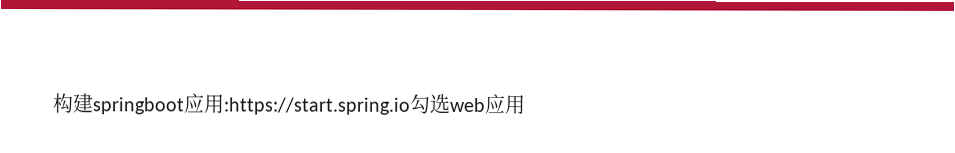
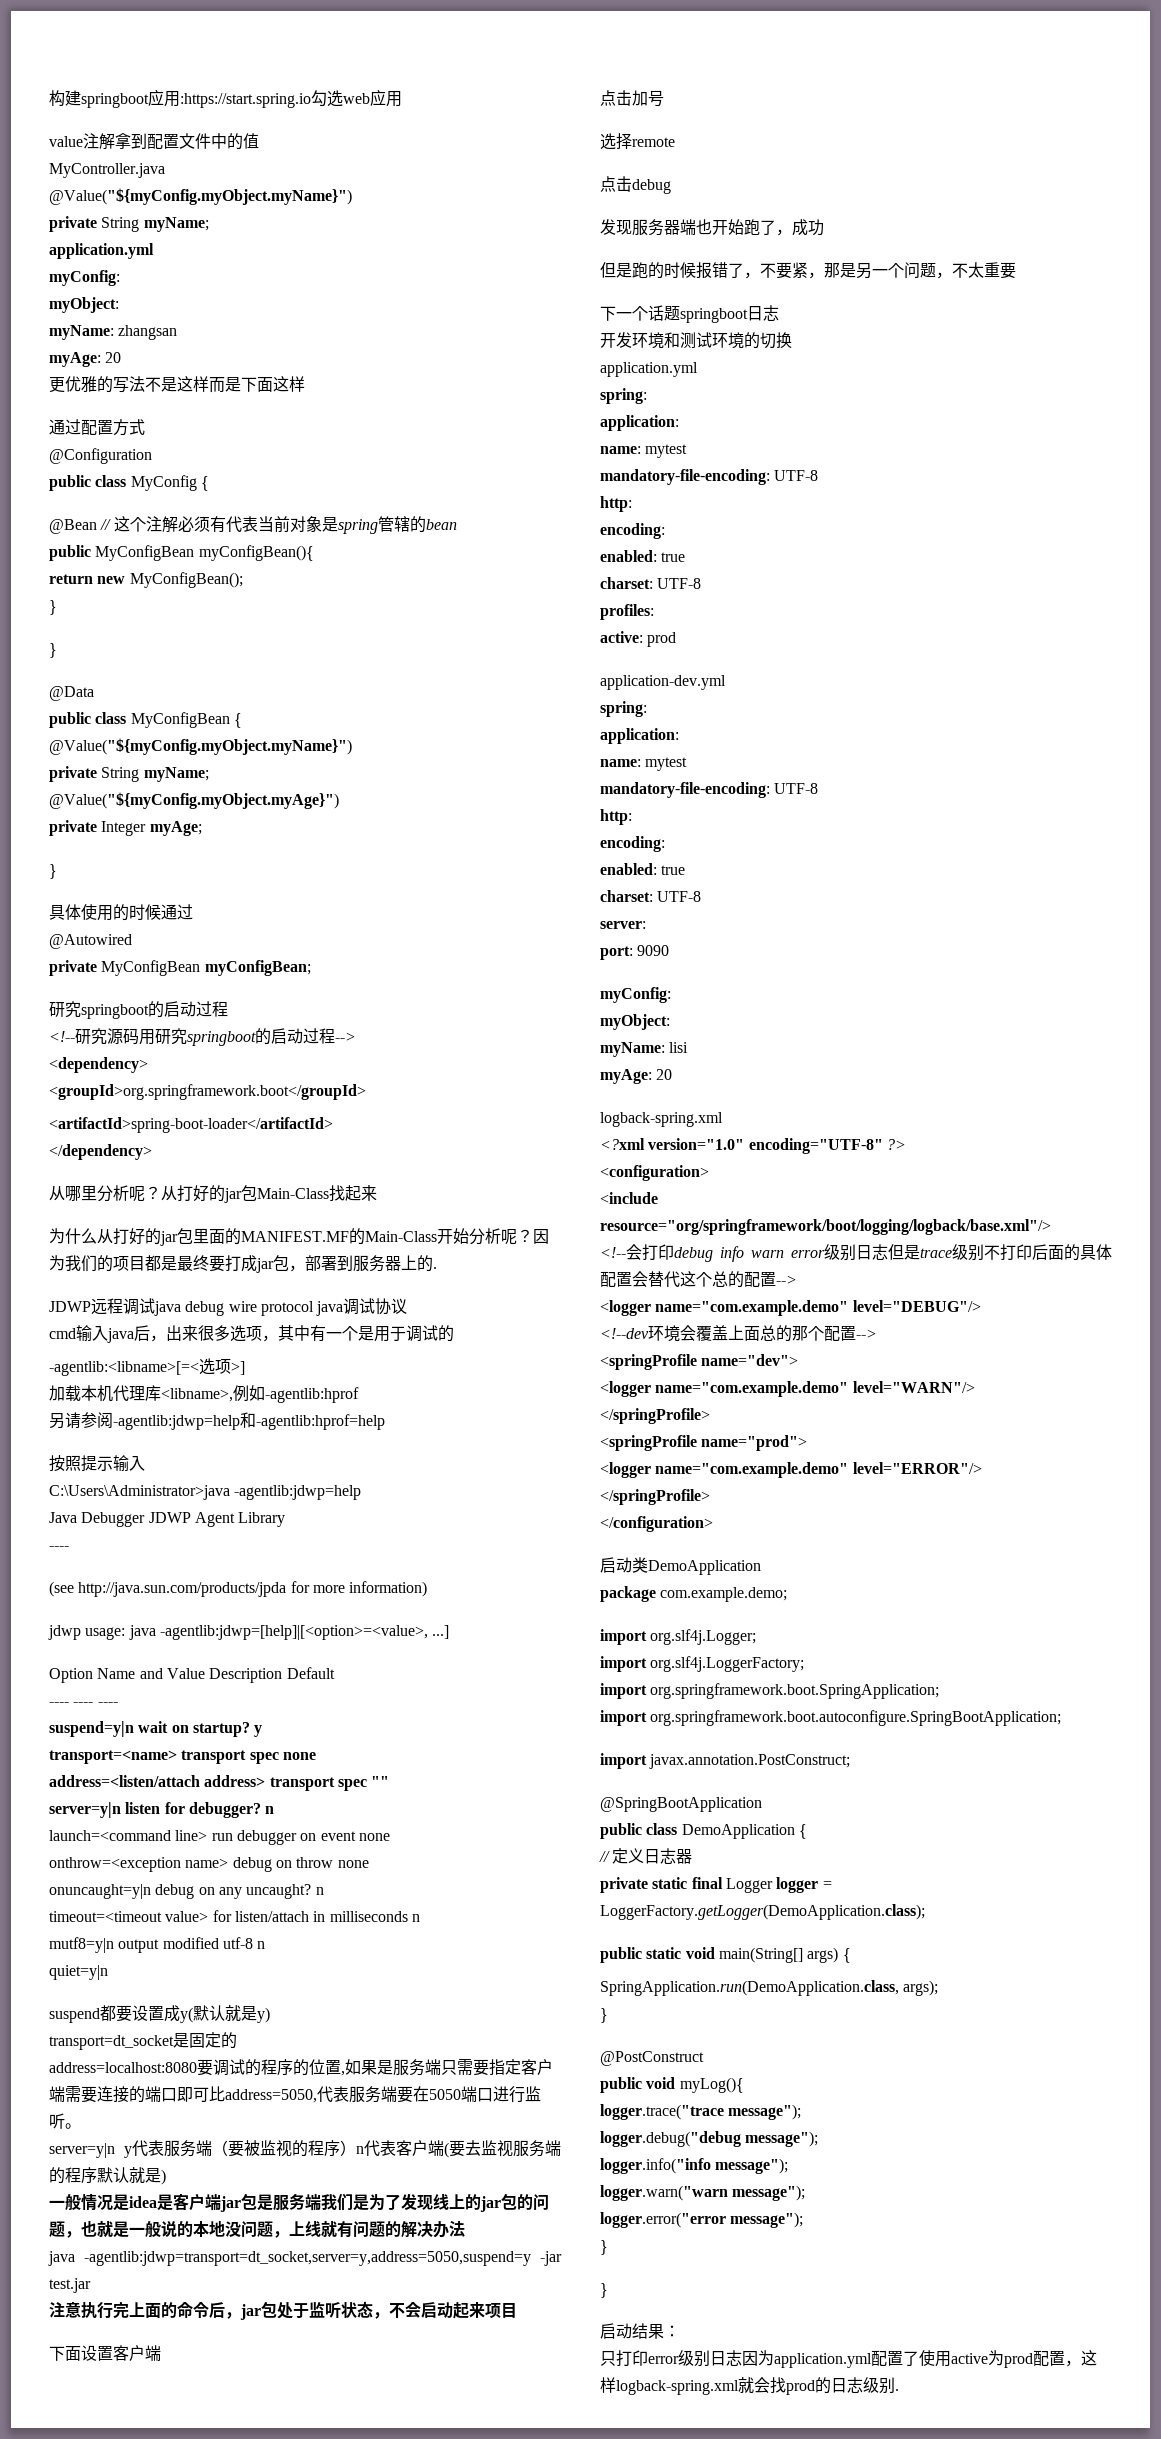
(525, 105) none -> [49,133,259,150] [49,163,165,178] [49,188,352,205] [49,216,209,232] [49,243,154,259] [49,270,120,286] [49,297,119,313] [49,325,178,340] [49,352,122,367] [49,376,305,393] [49,419,145,436] [49,448,152,464] [49,475,209,491] [49,516,457,534] [49,545,314,561] [49,572,243,588] [49,600,57,615] [49,643,57,658] [49,686,94,701] [49,712,242,728] [49,738,352,755] [49,766,209,782] [49,792,339,809] [49,820,202,836] [49,864,57,879] [49,904,193,921] [49,934,132,949] [49,960,311,976] [49,1001,228,1019] [49,1028,356,1046] [49,1057,148,1073] [49,1084,366,1100] [49,1117,333,1133] [49,1144,152,1160] [49,1185,377,1203] [49,1228,549,1246] [49,1255,437,1273] [49,1298,408,1316] [49,1325,454,1343] [49,1358,245,1376] [49,1385,359,1403] [49,1412,385,1430] [49,1455,145,1472] [49,1485,362,1500] [49,1512,286,1527] [49,1546,69,1550] [49,1581,428,1597] [48,1625,450,1640] [49,1667,335,1683] [49,1702,118,1706] [49,1721,263,1737] [49,1750,316,1764] [49,1775,390,1791] [49,1802,275,1818] [49,1830,390,1845] [49,1857,369,1872] [49,1884,324,1899] [49,1910,420,1922] [49,1937,266,1953] [49,1965,108,1980] [49,2005,270,2023] [49,2032,237,2050] [49,2059,553,2076] [49,2086,541,2103] [49,2113,81,2129] [49,2140,561,2158] [49,2167,166,2185] [49,2193,549,2212] [49,2220,465,2238] [48,2251,562,2266] [49,2278,91,2293] [49,2301,517,2320] [49,2345,161,2361] [600,90,664,107] [600,133,675,150] [600,176,671,194] [600,219,824,236] [600,262,1016,279] [600,305,779,323] [600,332,792,349] [600,362,698,377] [600,388,647,404] [600,415,679,431] [600,444,688,458] [600,469,819,485] [600,496,632,512] [600,523,665,539] [600,550,686,562] [600,577,702,589] [600,604,654,620] [600,631,677,647] [600,675,726,690] [600,701,647,717] [600,728,679,744] [600,757,688,771] [600,782,819,798] [600,809,632,825] [600,836,665,852] [600,863,686,875] [600,890,702,902] [600,921,646,929] [600,945,670,960] [600,987,671,1003] [600,1014,670,1030] [600,1042,689,1057] [600,1069,673,1084] [600,1112,723,1127] [600,1138,906,1154] [600,1165,709,1181] [600,1192,658,1204] [600,1219,1051,1235] [600,1244,1112,1262] [600,1271,797,1288] [600,1300,981,1316] [600,1325,877,1342] [600,1354,799,1370] [600,1381,975,1397] [600,1408,710,1424] [600,1435,808,1451] [600,1462,982,1478] [600,1489,710,1505] [600,1516,713,1532] [600,1557,761,1575] [600,1586,788,1602] [600,1629,757,1645] [600,1656,805,1672] [600,1683,940,1699] [600,1710,1062,1726] [600,1753,851,1769] [600,1797,762,1812] [600,1823,807,1839] [599,1848,693,1864] [600,1877,832,1893] [600,1904,925,1920] [600,1947,851,1963] [600,1980,939,1996] [600,2008,608,2023] [600,2051,704,2066] [600,2077,744,2093] [600,2104,802,2120] [600,2131,819,2147] [600,2158,789,2174] [600,2185,806,2201] [600,2212,804,2228] [600,2240,608,2255] [600,2283,608,2298] [600,2323,680,2339] [600,2350,1097,2368] [600,2377,899,2395] // value注解拿到配置文件中的值 // MyController.java // @Value("${myConfig.myObject.myName}") // private String myName; // application.yml // myConfig: // myObject: // myName: zhangsan // myAge: 20 // 更优雅的写法不是这样而是下面这样 // 通过配置方式 // @Configuration // public class MyConfig { // @Bean // 这个注解必须有代表当前对象是spring管辖的bean // public MyConfigBean myConfigBean(){ // return new MyConfigBean(); // } // } // @Data // public class MyConfigBean { // @Value("${myConfig.myObject.myName}") // private String myName; // @Value("${myConfig.myObject.myAge}") // private Integer myAge; // } // 具体使用的时候通过 // @Autowired // private MyConfigBean myConfigBean; // 研究springboot的启动过程 // <!--研究源码用研究springboot的启动过程--> // <dependency> // <groupId>org.springframework.boot</groupId> // <artifactId>spring-boot-loader</artifactId> // </dependency> // 从哪里分析呢？从打好的jar包Main-Class找起来 // 为什么从打好的jar包里面的MANIFEST.MF的Main-Class开始分析呢？因为我们的项目都是最终要打成jar包，部署到服务器上的. // JDWP远程调试java debug wire protocol java调试协议 // cmd输入java后，出来很多选项，其中有一个是用于调试的 // -agentlib:<libname>[=<选项>] // 加载本机代理库<libname>,例如-agentlib:hprof // 另请参阅-agentlib:jdwp=help和-agentlib:hprof=help // 按照提示输入 // C:\Users\Administrator>java -agentlib:jdwp=help // Java Debugger JDWP Agent Library // ---- // (see http://java.sun.com/products/jpda for more information) // jdwp usage: java -agentlib:jdwp=[help]|[<option>=<value>, ...] // Option Name and Value Description Default // ---- ---- ---- // suspend=y|n wait on startup? y // transport=<name> transport spec none // address=<listen/attach address> transport spec "" // server=y|n listen for debugger? n // launch=<command line> run debugger on event none // onthrow=<exception name> debug on throw none // onuncaught=y|n debug on any uncaught? n // timeout=<timeout value> for listen/attach in milliseconds n // mutf8=y|n output modified utf-8 n // quiet=y|n // suspend都要设置成y(默认就是y) // transport=dt_socket是固定的 // address=localhost:8080要调试的程序的位置,如果是服务端只需要指定客户端需要连接的端口即可比address=5050,代表服务端要在5050端口进行监听。 // server=y|n y代表服务端（要被监视的程序）n代表客户端(要去监视服务端的程序默认就是) // 一般情况是idea是客户端jar包是服务端我们是为了发现线上的jar包的问题，也就是一般说的本地没问题，上线就有问题的解决办法 // java -agentlib:jdwp=transport=dt_socket,server=y,address=5050,suspend=y -jar test.jar // 注意执行完上面的命令后，jar包处于监听状态，不会启动起来项目 // 下面设置客户端 // 点击加号 // 选择remote // 点击debug // 发现服务器端也开始跑了，成功 // 但是跑的时候报错了，不要紧，那是另一个问题，不太重要 // 下一个话题springboot日志 // 开发环境和测试环境的切换 // application.yml // spring: // application: // name: mytest // mandatory-file-encoding: UTF-8 // http: // encoding: // enabled: true // charset: UTF-8 // profiles: // active: prod // application-dev.yml // spring: // application: // name: mytest // mandatory-file-encoding: UTF-8 // http: // encoding: // enabled: true // charset: UTF-8 // server: // port: 9090 // myConfig: // myObject: // myName: lisi // myAge: 20 // logback-spring.xml // <?xml version="1.0" encoding="UTF-8" ?> // <configuration> // <include resource="org/springframework/boot/logging/logback/base.xml"/> // <!--会打印debug info warn error级别日志但是trace级别不打印后面的具体配置会替代这个总的配置--> // <logger name="com.example.demo" level="DEBUG"/> // <!--dev环境会覆盖上面总的那个配置--> // <springProfile name="dev"> // <logger name="com.example.demo" level="WARN"/> // </springProfile> // <springProfile name="prod"> // <logger name="com.example.demo" level="ERROR"/> // </springProfile> // </configuration> // 启动类DemoApplication // package com.example.demo; // import org.slf4j.Logger; // import org.slf4j.LoggerFactory; // import org.springframework.boot.SpringApplication; // import org.springframework.boot.autoconfigure.SpringBootApplication; // import javax.annotation.PostConstruct; // @SpringBootApplication // public class DemoApplication { // // 定义日志器 // private static final Logger logger = LoggerFactory.getLogger(DemoApplication.class); // public static void main(String[] args) { // SpringApplication.run(DemoApplication.class, args); // } // @PostConstruct // public void myLog(){ // logger.trace("trace message"); // logger.debug("debug message"); // logger.info("info message"); // logger.warn("warn message"); // logger.error("error message"); // } // } // 启动结果： // 只打印error级别日志因为application.yml配置了使用active为prod配置，这样logback-spring.xml就会找prod的日志级别.

